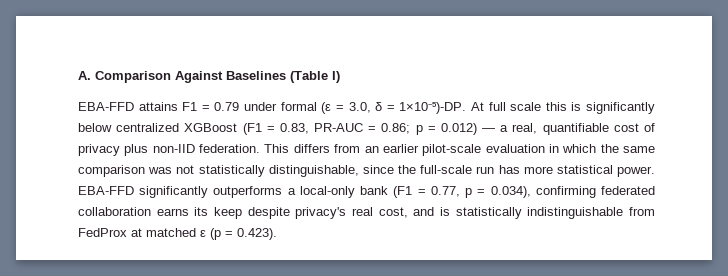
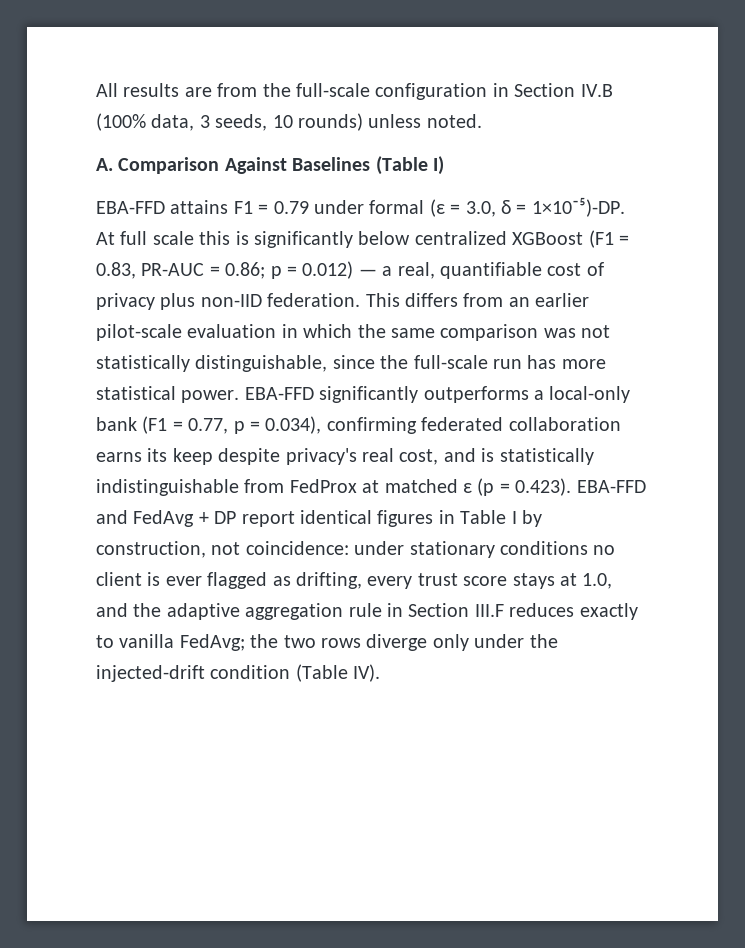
(78, 75) none -> [96,83,613,100] [96,113,482,131] All results are from the full-scale configuration in Section IV.B (100% data, 3 seeds, 10 rounds) unless noted. //
(277, 234) none -> [576,480,646,493] [96,510,542,527] [96,541,616,558] [96,572,613,589] [96,603,638,620] [96,634,558,651] [96,664,381,682] EBA-FFD and FedAvg + DP report identical figures in Table I by construction, not coincidence: under stationary conditions no client is ever flagged as drifting, every trust score stays at 1.0, and the adaptive aggregation rule in Section III.F reduces exactly to vanilla FedAvg; the two rows diverge only under the injected-drift condition (Table IV).

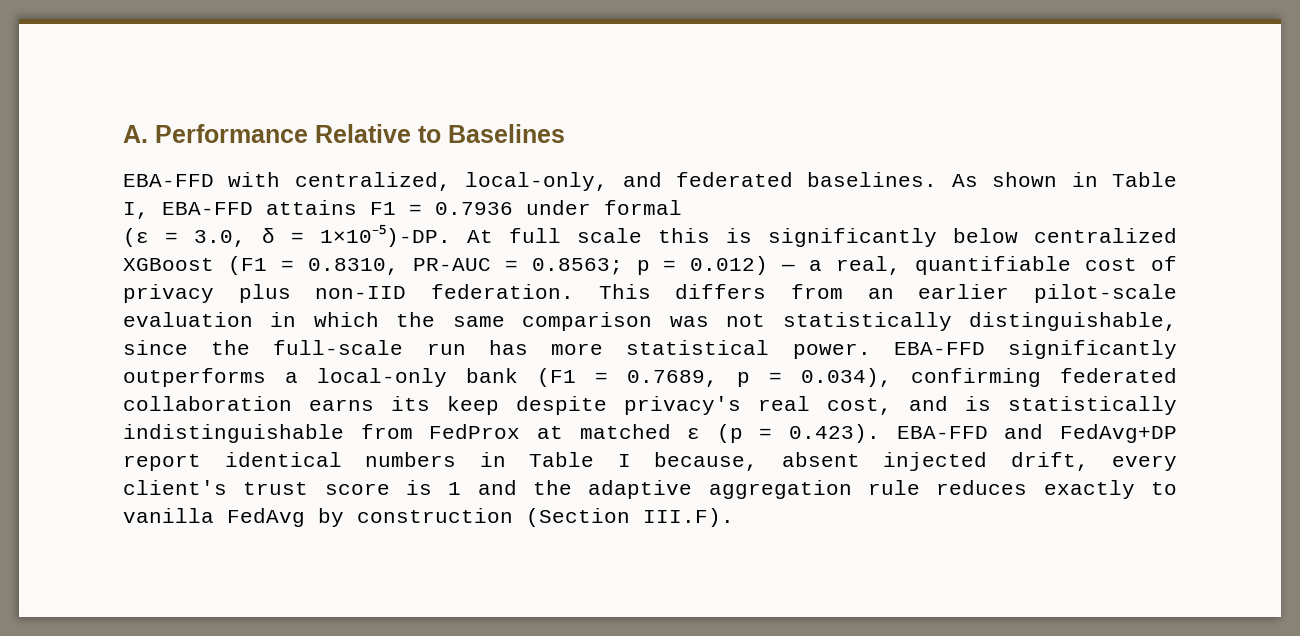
[96,83,613,100] [96,113,482,131] [96,156,444,175] All results are from the full-scale configuration in Section IV.B (100% data, 3 seeds, 10 rounds) unless noted. // A. Comparison Against Baselines (Table I) // -> [123,124,565,143] [123,172,1177,191] [123,202,149,219] A. Performance Relative to Baselines // EBA-FFD with centralized, local-only, and federated baselines. As shown in Table I,
[273,201,309,214] 0.79 -> [435,202,513,215] 0.7936
(425, 207) none -> (682, 207) //
[96,262,136,279] 0.83, -> [307,258,399,275] 0.8310,
[225,262,266,279] 0.86; -> [531,258,623,275] 0.8563;
[188,418,229,434] 0.77, -> [627,370,718,387] 0.7689,
[133,510,237,527] FedAvg + DP -> [1060,424,1177,443] FedAvg+DP
[377,510,434,527] figures -> [365,452,456,467] numbers
[521,510,542,527] [96,541,616,558] [96,572,613,589] by construction, not coincidence: under stationary conditions no client is ever flagged as drifting, every trust score stays at 1.0, -> [654,452,1177,471] [123,480,462,495] because, absent injected drift, every client's trust score is 1
[387,603,504,617] in Section III.F -> (920, 487) none
[179,634,558,651] [96,664,381,682] FedAvg; the two rows diverge only under the injected-drift condition (Table IV). -> [227,508,734,527] FedAvg by construction (Section III.F).

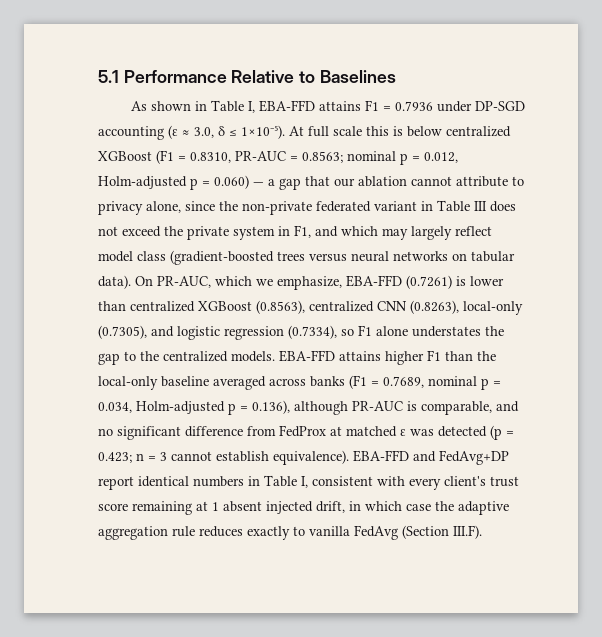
[123,125,148,143] A. -> [98,70,119,83] 5.1
[123,172,938,191] EBA-FFD with centralized, local-only, and federated baselines. -> (396, 76) none
[604,200,682,215] [123,224,451,247] formal // (ε = 3.0, δ = 1×10⁻⁵)-DP. -> [475,101,526,111] [98,125,285,140] DP-SGD accounting (ε ≈ 3.0, δ ≤ 1×10⁻⁵).
[768,228,937,247] significantly -> (403, 131) none
[636,256,1177,275] [123,284,1177,303] [123,312,1177,331] [123,340,1177,359] [123,368,518,387] p = 0.012) — a real, quantifiable cost of privacy plus non-IID federation. This differs from an earlier pilot-scale evaluation in which the same comparison was not statistically distinguishable, since the full-scale run has more statistical power. EBA-FFD significantly outperforms a local-only bank -> [347,151,458,165] [98,175,524,190] [98,200,516,215] [98,225,492,240] [98,250,515,265] [98,275,504,290] [98,300,523,315] [98,325,504,340] [98,350,496,365] [98,376,345,390] nominal p = 0.012, Holm-adjusted p = 0.060) — a gap that our ablation cannot attribute to privacy alone, since the non-private federated variant in Table III does not exceed the private system in F1, and which may largely reflect model class (gradient-boosted trees versus neural networks on tabular data). On PR-AUC, which we emphasize, EBA-FFD (0.7261) is lower than centralized XGBoost (0.8563), centralized CNN (0.8263), local-only (0.7305), and logistic regression (0.7334), so F1 alone understates the gap to the centralized models. EBA-FFD attains higher F1 than the local-only baseline averaged across banks
[737,368,1177,387] [123,396,1177,415] [123,424,344,443] p = 0.034), confirming federated collaboration earns its keep despite privacy's real cost, and is statistically indistinguishable -> [428,376,501,390] [98,400,519,415] [98,426,243,440] nominal p = 0.034, Holm-adjusted p = 0.136), although PR-AUC is comparable, and no significant difference
[716,424,881,443] (p = 0.423). -> [410,425,514,440] [98,450,349,465] was detected (p = 0.423; n = 3 cannot establish equivalence).
[617,452,1177,471] [123,480,517,495] I because, absent injected drift, every client's trust score is 1 and -> [301,476,519,490] [98,501,431,515] I, consistent with every client's trust score remaining at 1 absent injected drift, in which case
[318,508,513,527] by construction -> (398, 532) none

